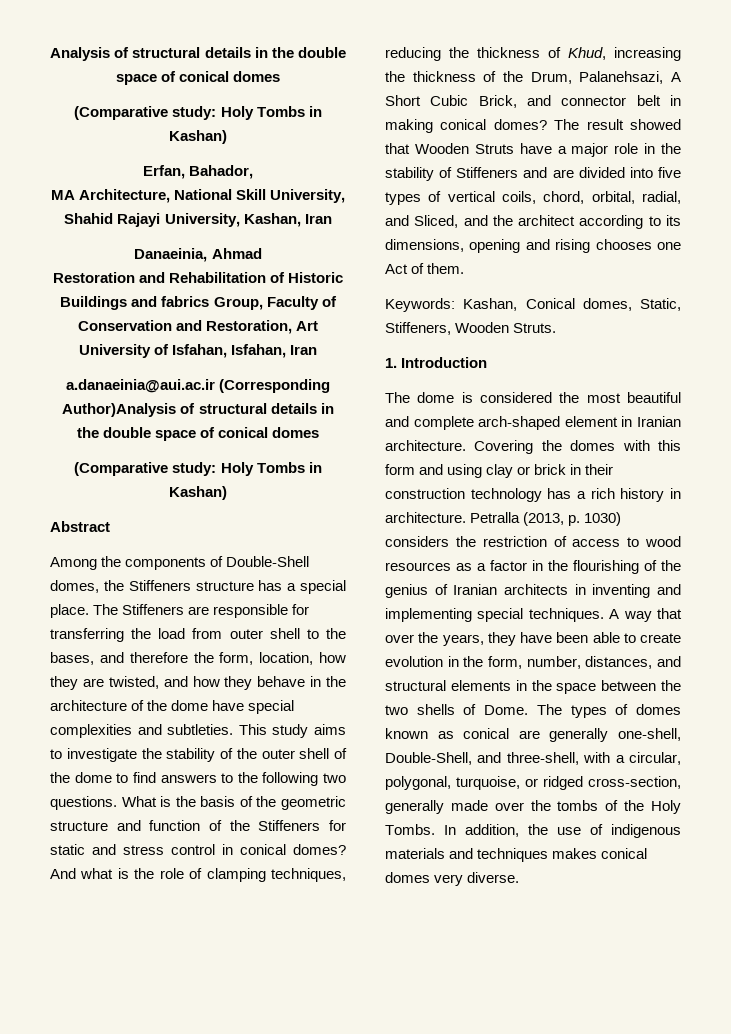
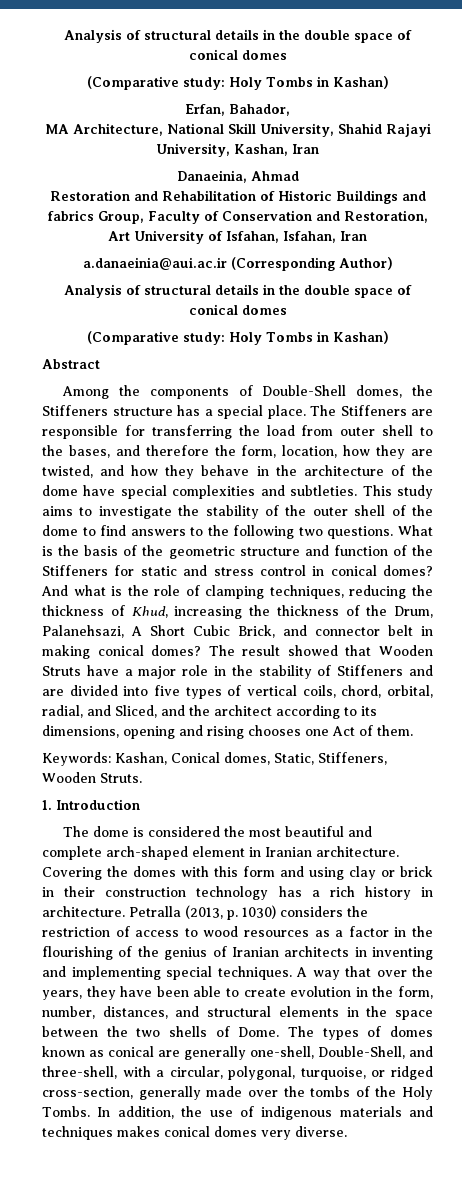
[62,403,177,417] Author)Analysis -> [338,257,393,270] [64,284,122,298] Author) // Analysis

